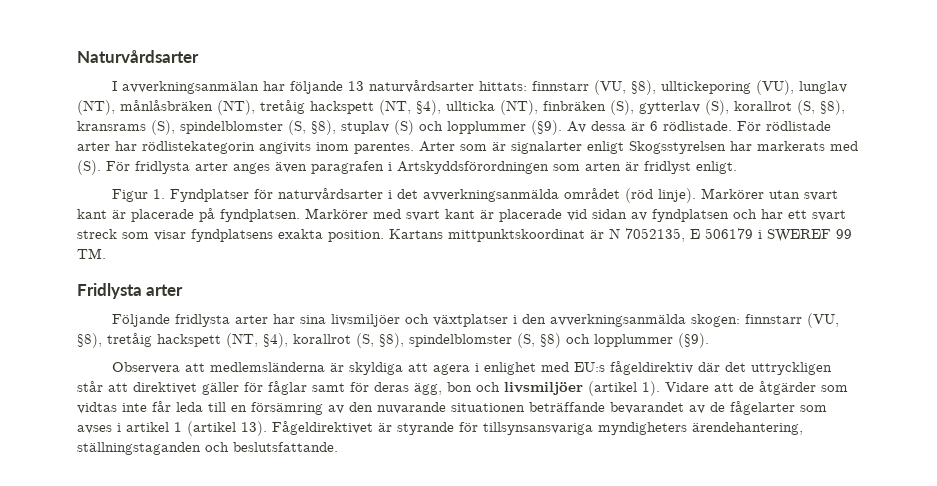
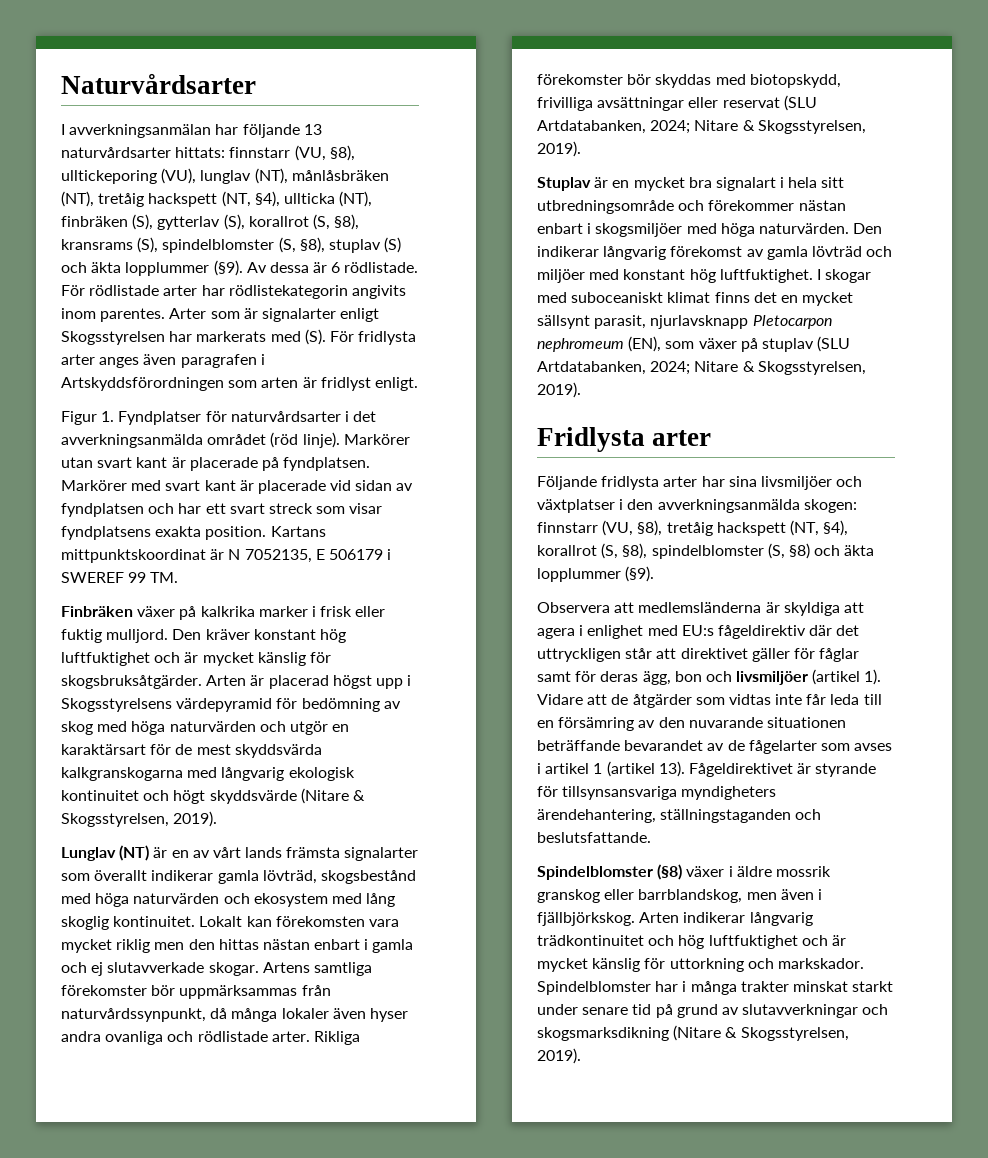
(443, 126) none -> [91,262,122,273] äkta
(106, 253) none -> [61,606,386,620] [61,629,346,643] [61,652,331,666] [61,675,412,689] [61,698,401,712] [61,721,350,735] [61,744,322,758] [61,767,355,781] [61,788,365,804] [61,811,218,827] [61,845,419,861] [61,870,416,884] [61,893,396,907] [61,916,399,930] [61,939,414,953] [61,962,372,976] [61,985,331,999] [61,1008,408,1022] [61,1031,360,1045] [537,74,841,88] [537,95,817,111] [537,120,866,134] [537,141,581,157] [537,177,845,191] [537,200,846,214] [537,223,883,237] [537,246,893,260] [537,269,872,283] [537,292,854,306] [537,315,832,329] [537,336,851,352] [537,361,866,375] [537,382,581,398] // Finbräken växer på kalkrika marker i frisk eller fuktig mulljord. Den kräver konstant hög luftfuktighet och är mycket känslig för skogsbruksåtgärder. Arten är placerad högst upp i Skogsstyrelsens värdepyramid för bedömning av skog med höga naturvärden och utgör en karaktärsart för de mest skyddsvärda kalkgranskogarna med långvarig ekologisk kontinuitet och högt skyddsvärde (Nitare & Skogsstyrelsen, 2019). // Lunglav (NT) är en av vårt lands främsta signalarter som överallt indikerar gamla lövträd, skogsbestånd med höga naturvärden och ekosystem med lång skoglig kontinuitet. Lokalt kan förekomsten vara mycket riklig men den hittas nästan enbart i gamla och ej slutavverkade skogar. Artens samtliga förekomster bör uppmärksammas från naturvårdssynpunkt, då många lokaler även hyser andra ovanliga och rödlistade arter. Rikliga förekomster bör skyddas med biotopskydd, frivilliga avsättningar eller reservat (SLU Artdatabanken, 2024; Nitare & Skogsstyrelsen, 2019). // Stuplav är en mycket bra signalart i hela sitt utbredningsområde och förekommer nästan enbart i skogsmiljöer med höga naturvärden. Den indikerar långvarig förekomst av gamla lövträd och miljöer med konstant hög luftfuktighet. I skogar med suboceaniskt klimat finns det en mycket sällsynt parasit, njurlavsknapp Pletocarpon nephromeum (EN), som växer på stuplav (SLU Artdatabanken, 2024; Nitare & Skogsstyrelsen, 2019).
(590, 339) none -> [844,545,875,556] äkta
(338, 447) none -> [537,864,831,880] [537,889,822,903] [537,912,813,926] [537,935,846,949] [537,958,864,972] [537,981,894,995] [537,1004,889,1018] [537,1025,849,1041] [537,1048,581,1064] // Spindelblomster (§8) växer i äldre mossrik granskog eller barrblandskog, men även i fjällbjörkskog. Arten indikerar långvarig trädkontinuitet och hög luftfuktighet och är mycket känslig för uttorkning och markskador. Spindelblomster har i många trakter minskat starkt under senare tid på grund av slutavverkningar och skogsmarksdikning (Nitare & Skogsstyrelsen, 2019).

